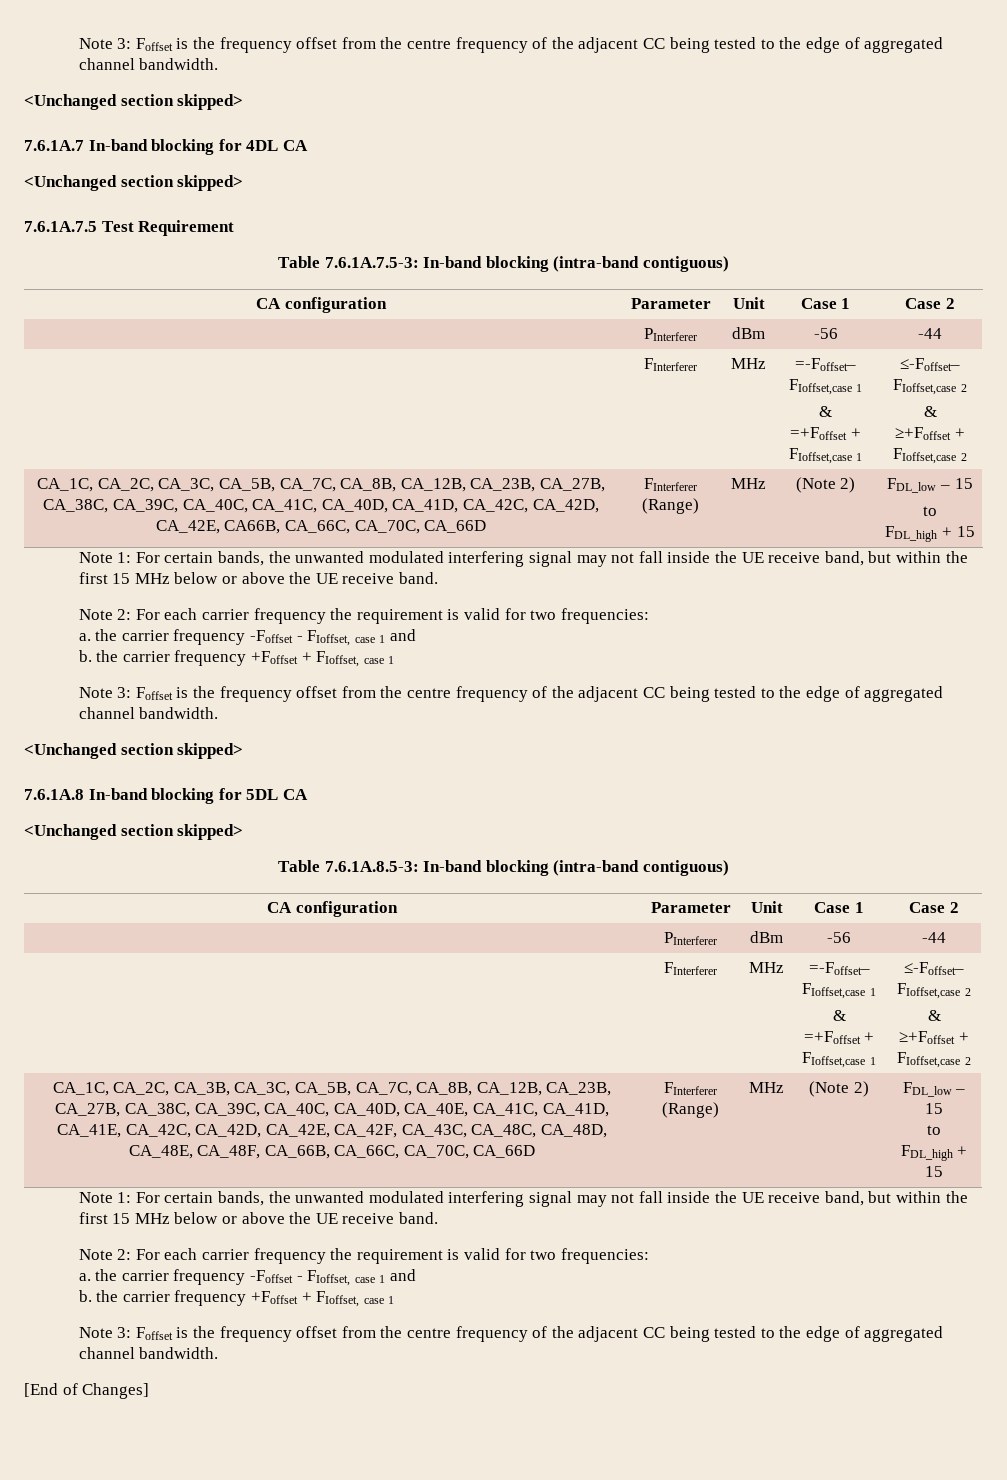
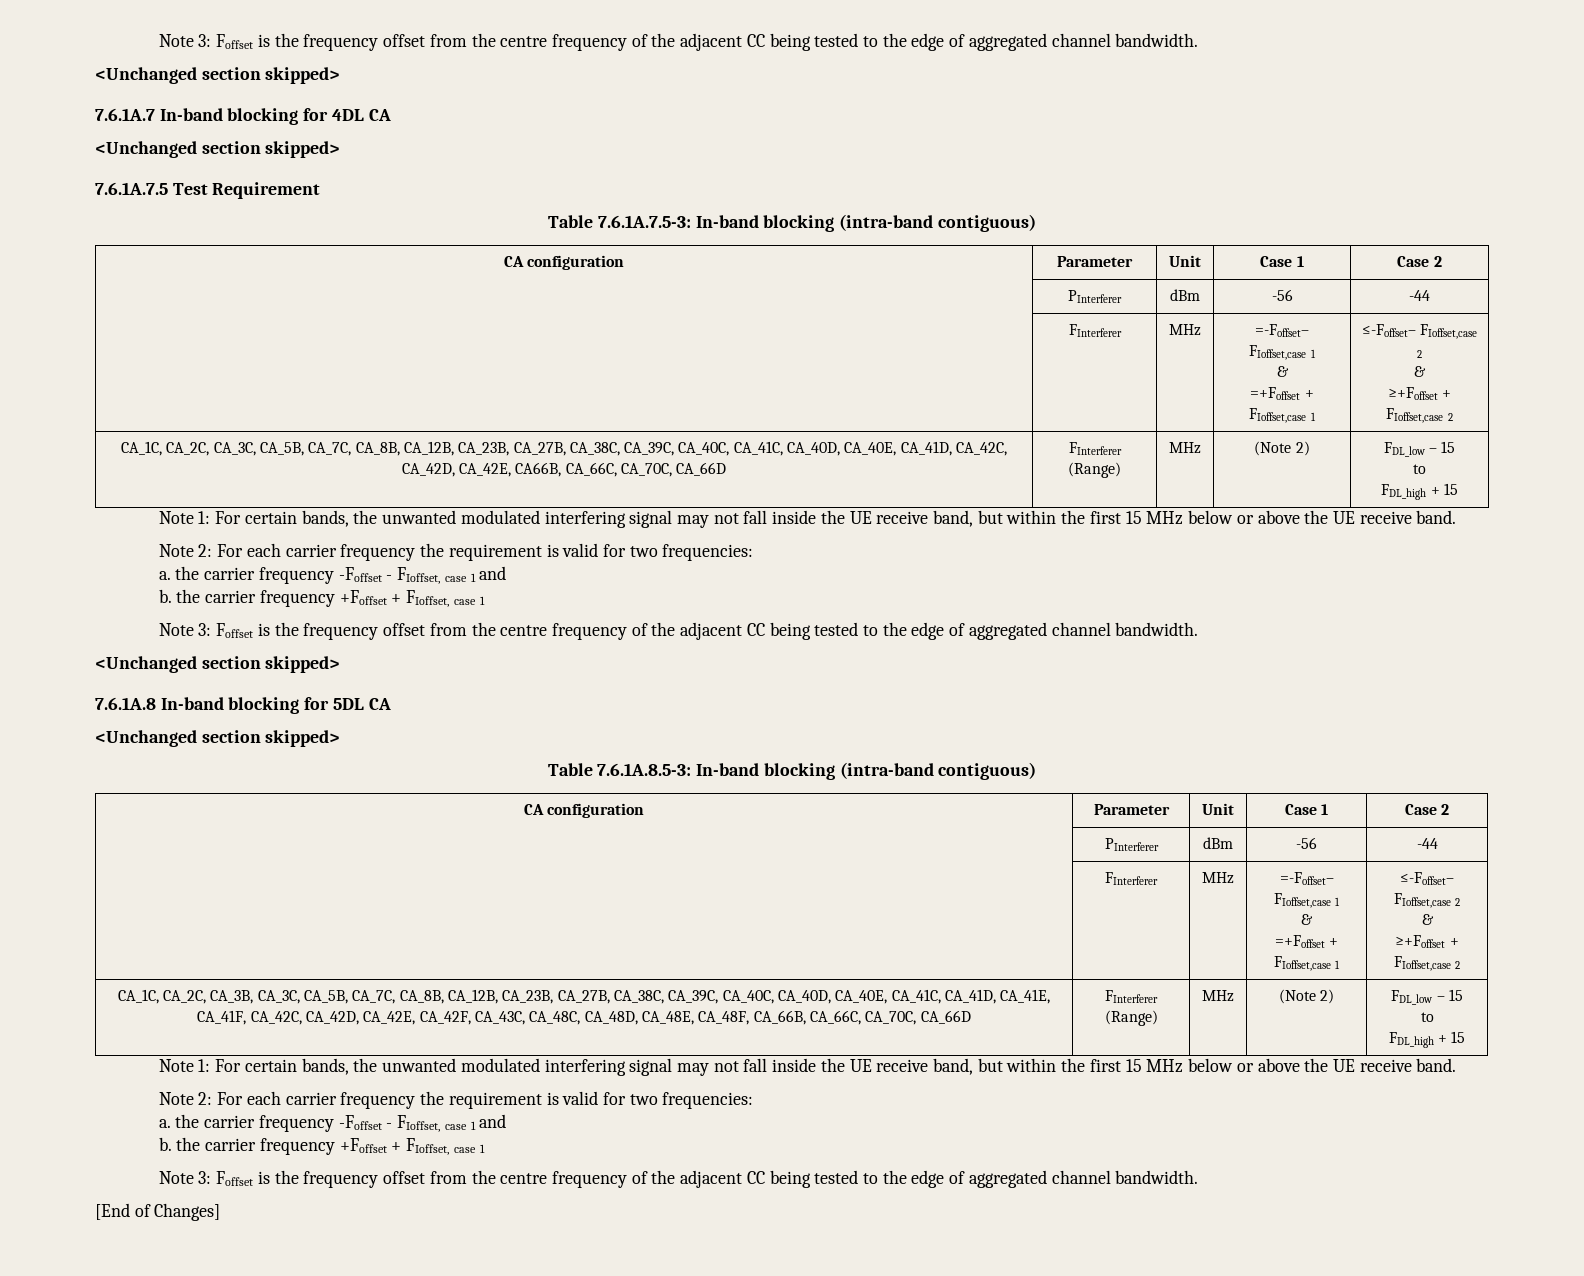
(388, 506) none -> [844,442,897,456] CA_40E,
(121, 1131) none -> [197,1010,247,1025] CA_41F,

